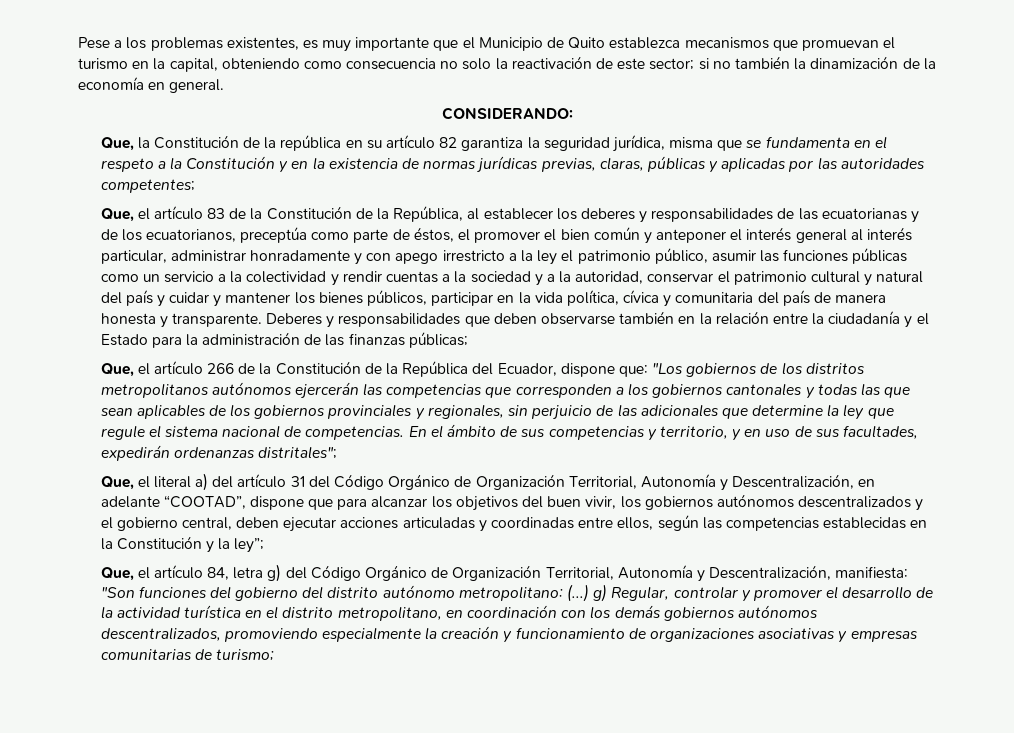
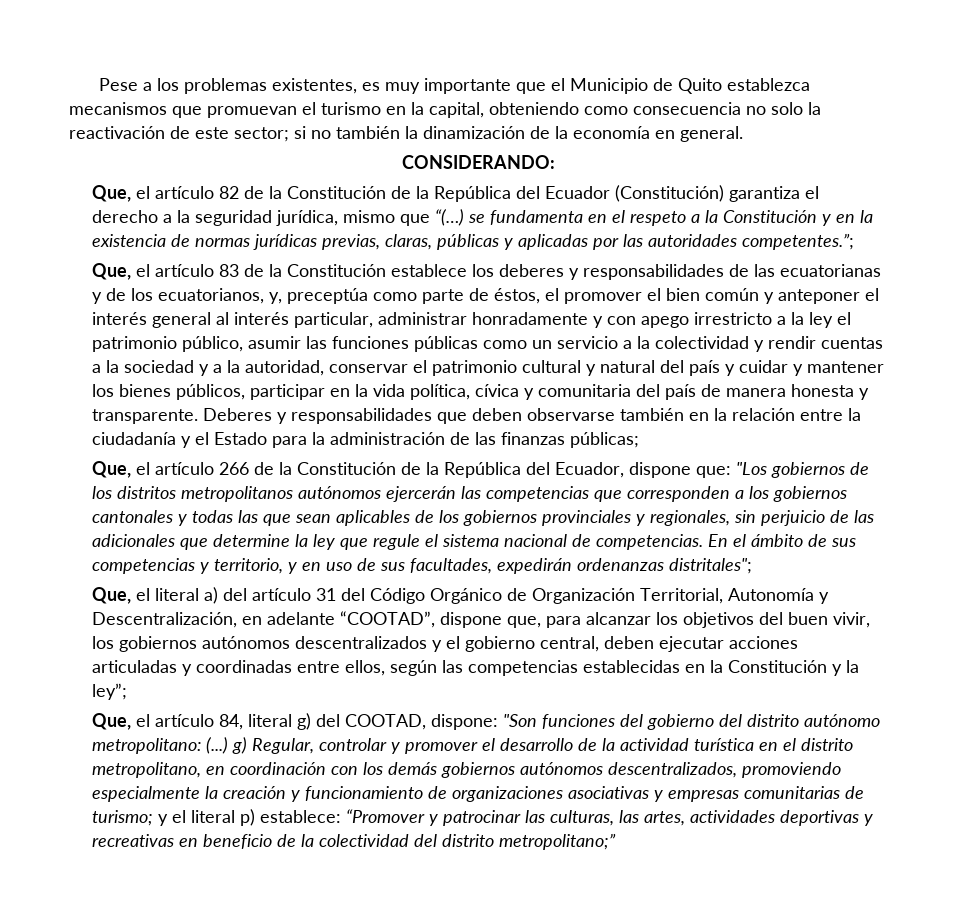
[137,135,743,152] la Constitución de la república en su artículo 82 garantiza la seguridad jurídica, misma que -> [136,185,820,202] [92,209,465,226] el artículo 82 de la Constitución de la República del Ecuador (Constitución) garantiza el derecho a la seguridad jurídica, mismo que “(…)
[100,179,195,193] competentes; -> [742,233,855,250] competentes.”;
[355,206,553,222] de la República, al establecer -> [391,264,468,277] establece
(236, 235) none -> [269,292,283,304] y,
[308,499,334,510] que -> [507,616,542,628] que,
[233,567,264,579] letra -> [248,714,293,727] literal
[310,565,909,582] Código Orgánico de Organización Territorial, Autonomía y Descentralización, manifiesta: -> [345,714,499,730] COOTAD, dispone:
(274, 655) none -> [158,809,874,826] [92,833,617,850] y el literal p) establece: “Promover y patrocinar las culturas, las artes, actividades deportivas y recreativas en beneficio de la colectividad del distrito metropolitano;”

